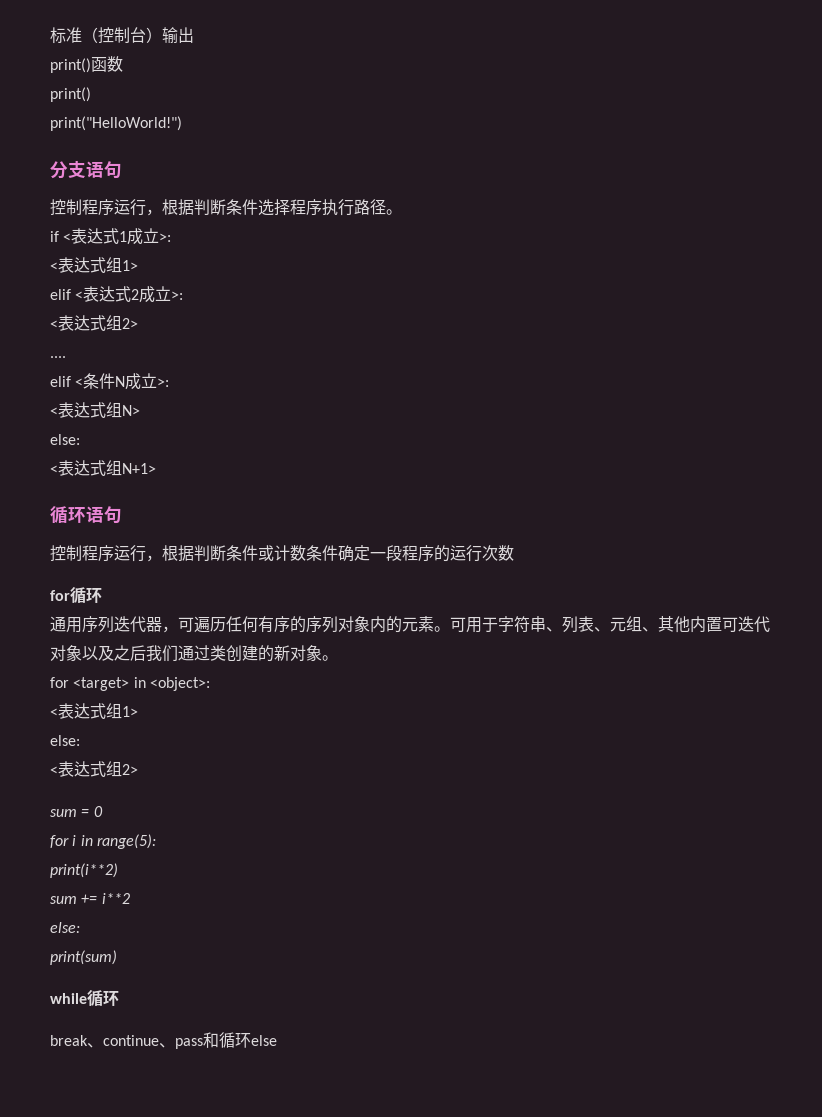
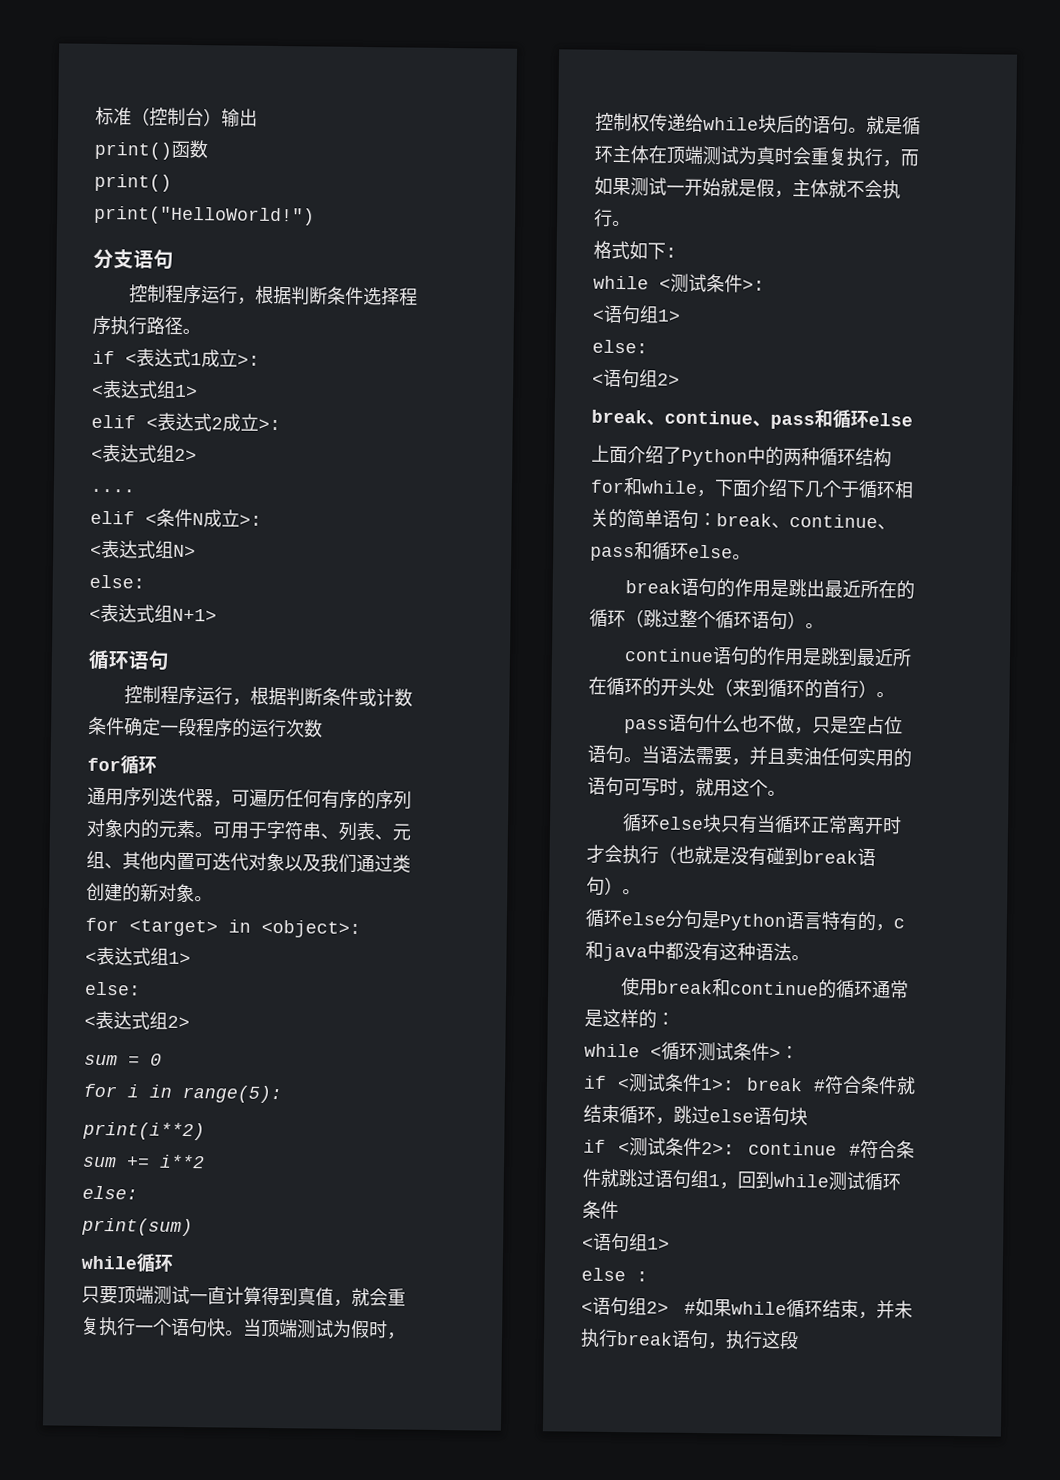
[114,645,146,661] 之后 -> (321, 862) none
[50,1032,277,1049] // break、continue、pass和循环else -> [81,1285,406,1307] [81,1316,406,1340] [595,112,921,135] [594,144,919,168] [594,176,901,200] [594,208,631,227] [593,240,677,260] [593,273,765,293] [592,304,681,325] [592,339,648,354] [592,368,680,389] [591,409,913,430] [591,444,892,468] [590,477,914,499] [590,508,896,531] [590,541,751,562] [625,577,916,600] [589,608,824,631] [624,646,913,667] [588,676,895,699] [624,713,904,735] [587,744,912,768] [587,776,786,797] [622,813,903,835] [586,844,876,867] [586,876,641,896] [585,908,905,932] [585,940,810,962] [621,977,910,999] [584,1008,675,1029] [584,1041,799,1062] [583,1073,916,1095] [583,1104,808,1127] [583,1137,915,1160] [582,1168,901,1191] [582,1200,619,1220] [582,1232,670,1253] [581,1267,648,1282] [581,1296,913,1320] [580,1328,799,1350] // 只要顶端测试一直计算得到真值，就会重复执行一个语句快。当顶端测试为假时，控制权传递给while块后的语句。就是循环主体在顶端测试为真时会重复执行，而如果测试一开始就是假，主体就不会执行。 // 格式如下: // while <测试条件>: // <语句组1> // else: // <语句组2> // break、continue、pass和循环else // 上面介绍了Python中的两种循环结构for和while，下面介绍下几个于循环相关的简单语句：break、continue、pass和循环else。 // break语句的作用是跳出最近所在的循环（跳过整个循环语句）。 // continue语句的作用是跳到最近所在循环的开头处（来到循环的首行）。 // pass语句什么也不做，只是空占位语句。当语法需要，并且卖油任何实用的语句可写时，就用这个。 // 循环else块只有当循环正常离开时才会执行（也就是没有碰到break语句）。 // 循环else分句是Python语言特有的，c和java中都没有这种语法。 // 使用break和continue的循环通常是这样的： // while <循环测试条件>： // if <测试条件1>: break #符合条件就结束循环，跳过else语句块 // if <测试条件2>: continue #符合条件就跳过语句组1，回到while测试循环条件 // <语句组1> // else : // <语句组2> #如果while循环结束，并未执行break语句，执行这段

